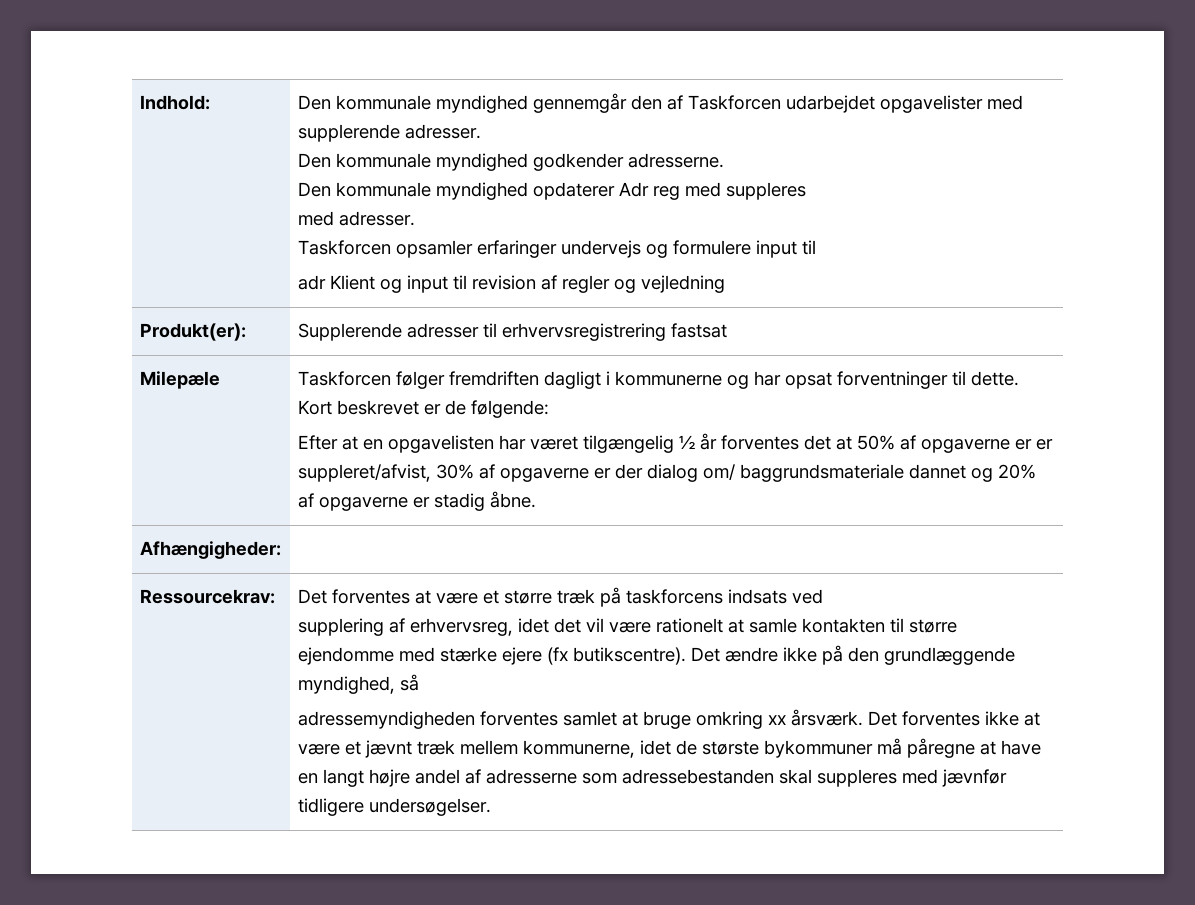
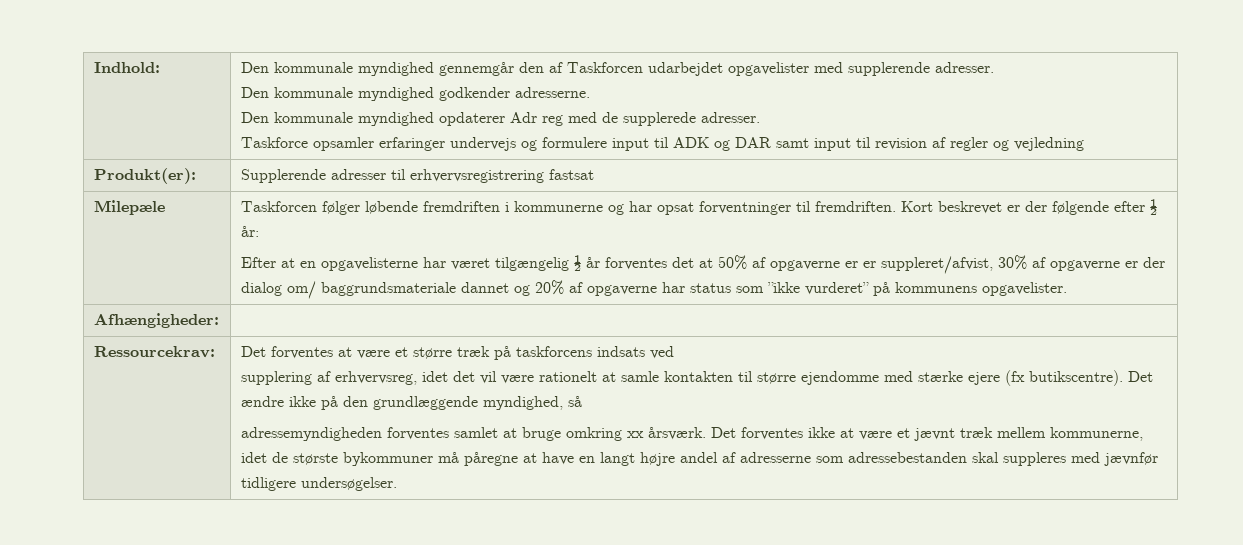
[726,182,807,200] [298,211,416,226] [298,240,392,255] suppleres // med adresser. // Taskforcen -> [601,112,760,126] [240,137,308,148] de supplerede adresser. // Taskforce
[298,275,403,293] // adr Klient og -> [672,137,809,151] ADK og DAR samt
[449,371,602,389] fremdriften dagligt -> [364,201,500,214] løbende fremdriften
[971,371,1020,386] dette. -> [814,201,896,212] fremdriften.
[445,400,550,418] de følgende: -> [1024,199,1157,215] [240,226,259,237] der følgende efter ½ år:
[388,435,495,453] opgavelisten -> [320,257,418,271] opgavelisterne
[413,491,537,511] er stadig åbne. -> [661,282,1067,296] har status som ”ikke vurderet” på kommunens opgavelister.

